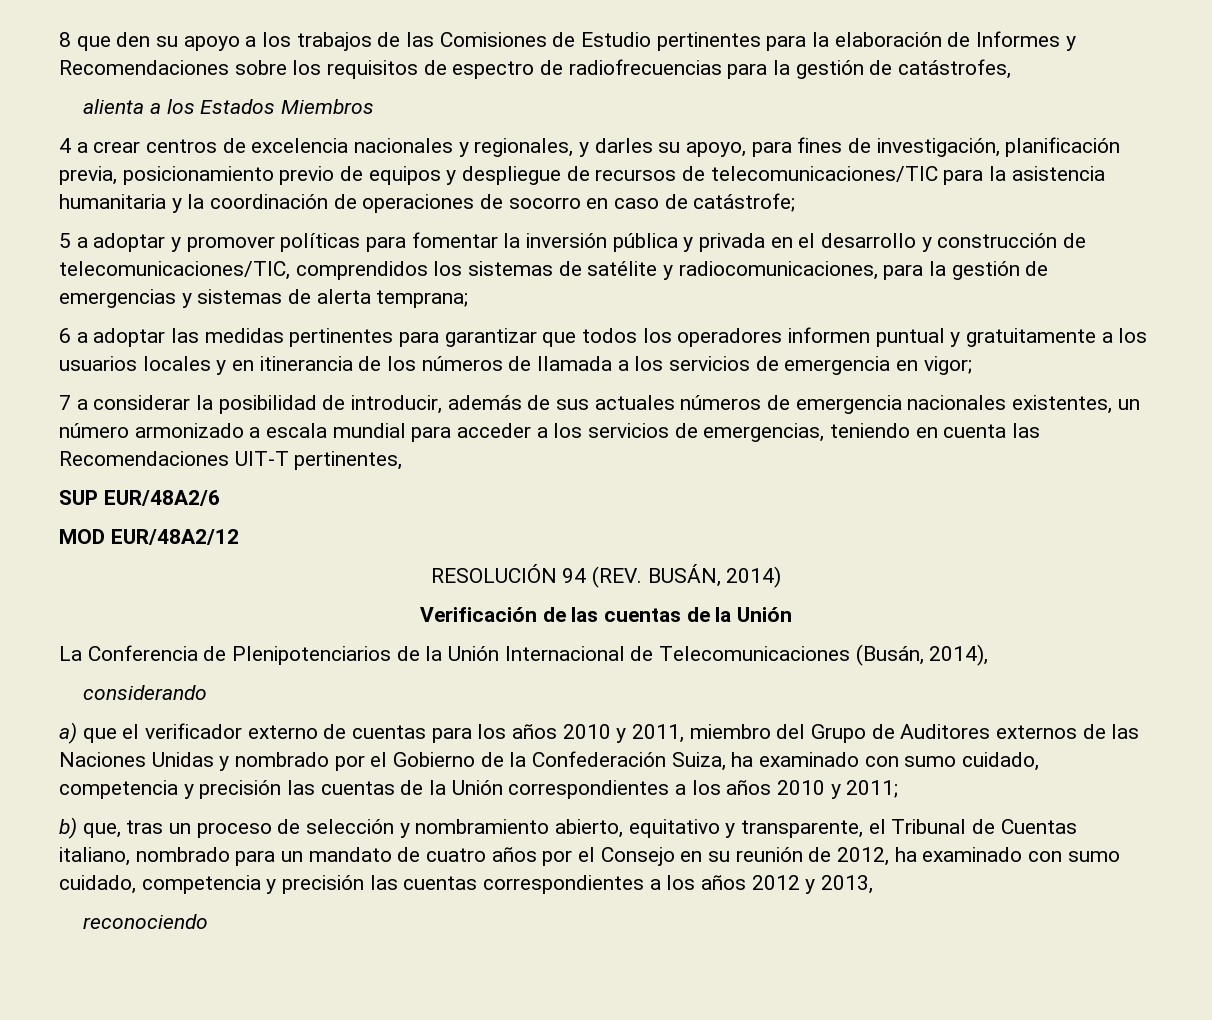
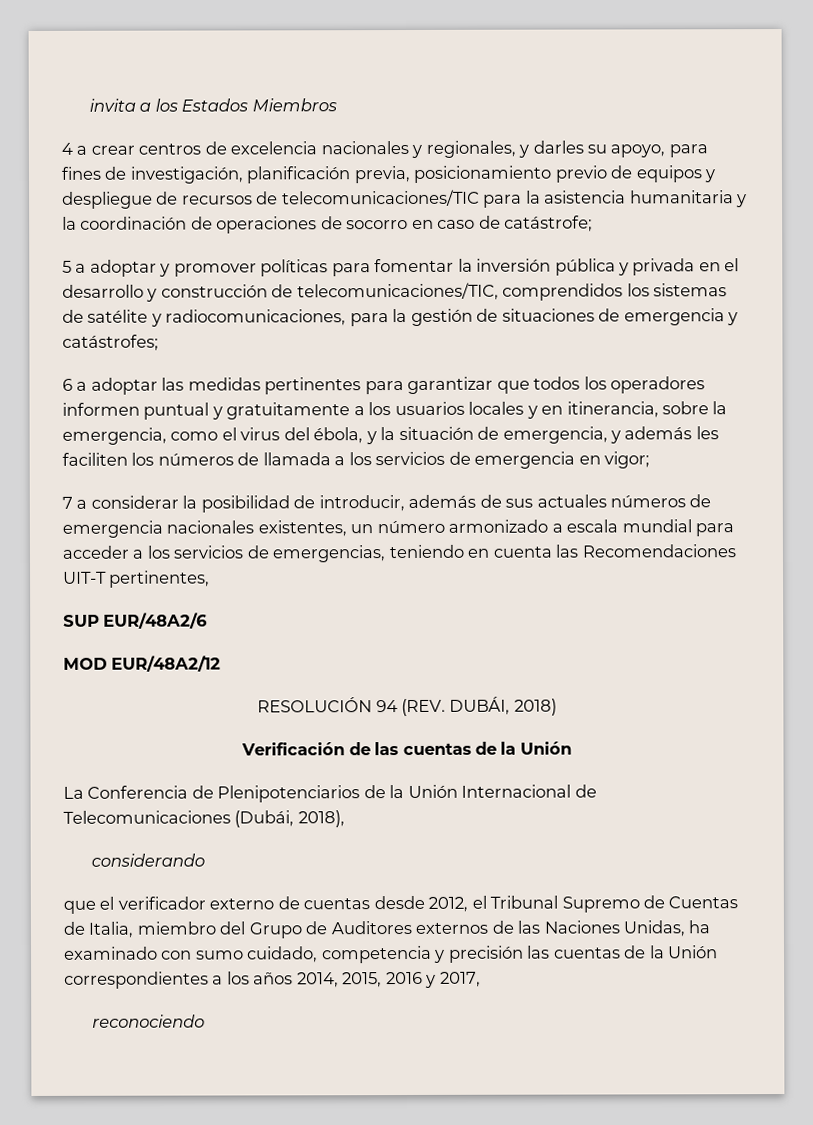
[59,31,1076,51] [59,59,1012,79] [83,99,145,114] 8 que den su apoyo a los trabajos de las Comisiones de Estudio pertinentes para la elaboración de Informes y Recomendaciones sobre los requisitos de espectro de radiofrecuencias para la gestión de catástrofes, // alienta -> [88,98,136,112] invita
[59,289,469,308] emergencias y sistemas de alerta temprana; -> [501,308,739,326] [62,334,159,351] situaciones de emergencia y catástrofes;
[259,356,382,371] itinerancia de -> [566,401,728,418] [62,426,719,445] [62,452,128,466] itinerancia, sobre la emergencia, como el virus del ébola, y la situación de emergencia, y además les faciliten
[647,564,782,588] BUSÁN, 2014) -> [449,696,557,716] DUBÁI, 2018)
[855,644,989,666] (Busán, 2014), -> [234,810,345,828] (Dubái, 2018),
[59,722,77,744] a) -> (205, 860) none
[431,724,685,743] para los años 2010 y 2011, -> [373,895,739,913] [63,921,134,938] desde 2012, el Tribunal Supremo de Cuentas de Italia,
[151,751,726,771] Unidas y nombrado por el Gobierno de la Confederación Suiza, -> [623,920,686,937] Unidas,
[777,780,899,799] [59,817,1077,839] [59,847,1120,866] [59,875,874,894] 2010 y 2011; // b) que, tras un proceso de selección y nombramiento abierto, equitativo y transparente, el Tribunal de Cuentas italiano, nombrado para un mandato de cuatro años por el Consejo en su reunión de 2012, ha examinado con sumo cuidado, competencia y precisión las cuentas correspondientes a los años 2012 y 2013, -> [296,971,481,988] 2014, 2015, 2016 y 2017,

